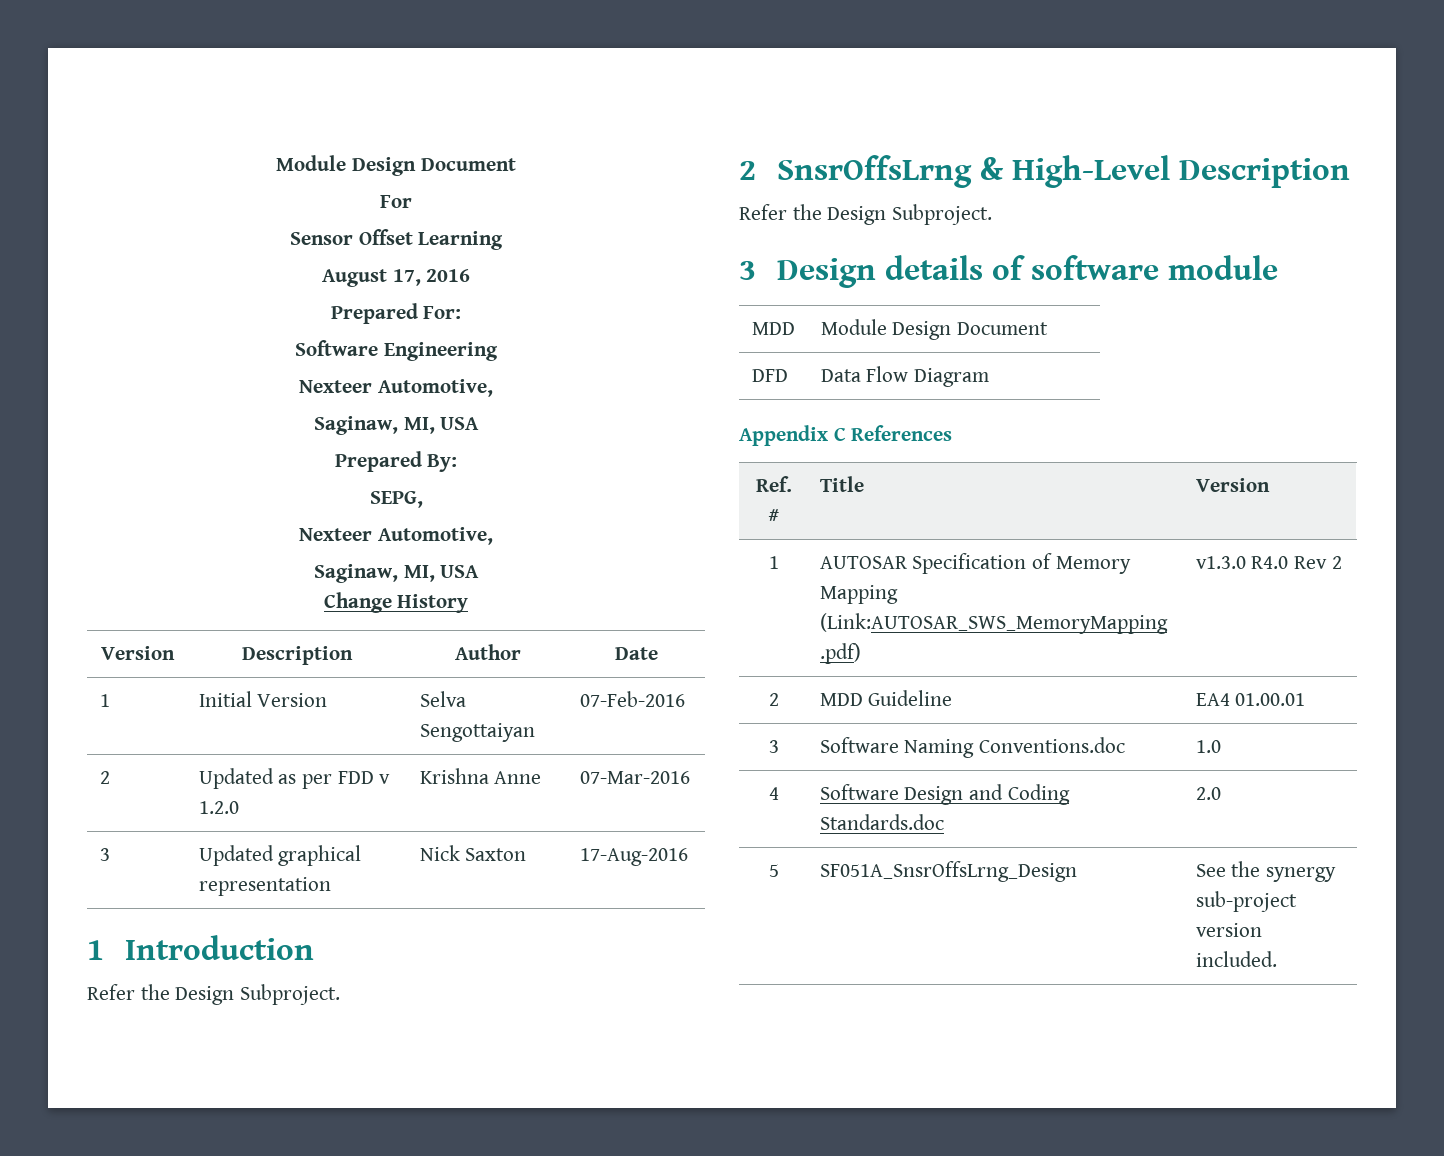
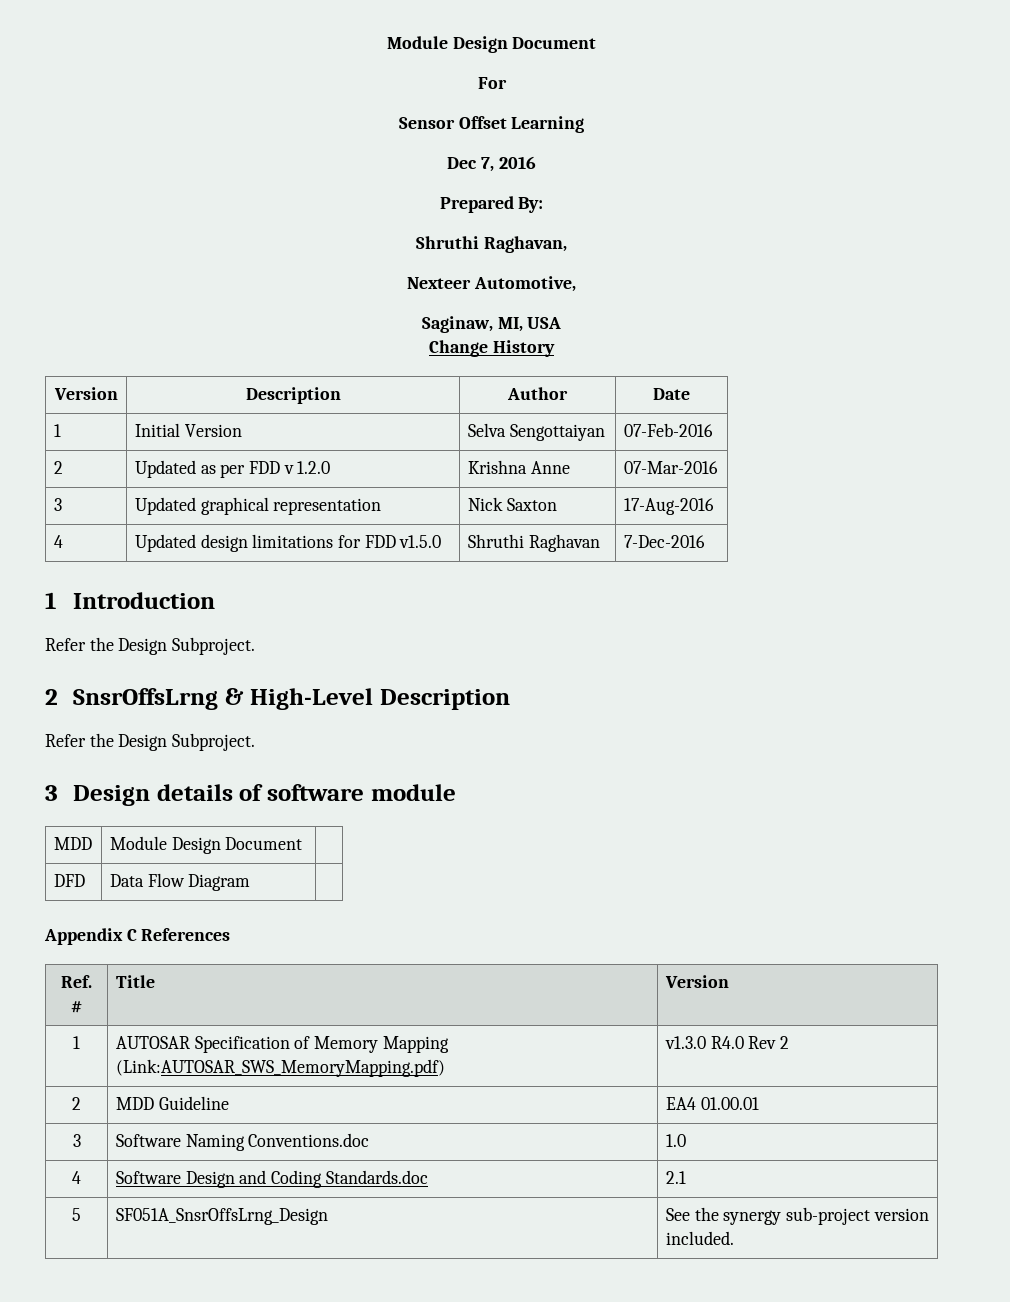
[321,269,421,287] August 17, -> [447,157,494,172] Dec 7,
[330,303,462,324] [295,340,498,361] [299,379,493,397] [313,416,480,435] // Prepared For: // Software Engineering // Nexteer Automotive, // Saginaw, MI, USA -> (536, 162) none
[369,491,423,508] SEPG, -> [416,236,567,253] Shruthi Raghavan,
(688, 857) none -> [53,535,63,548] [134,534,442,552] [467,534,600,552] [623,535,705,548] // 4 | Updated design limitations for FDD v1.5.0 | Shruthi Raghavan | 7-Dec-2016
[1195,787,1221,800] 2.0 -> [665,1171,686,1184] 2.1

